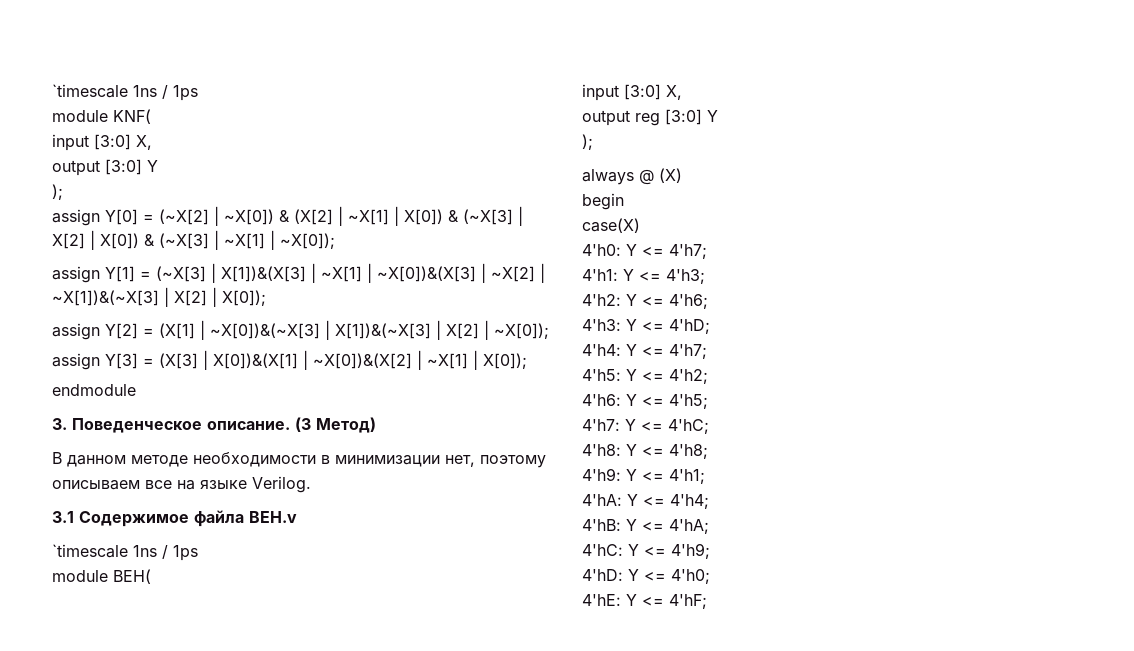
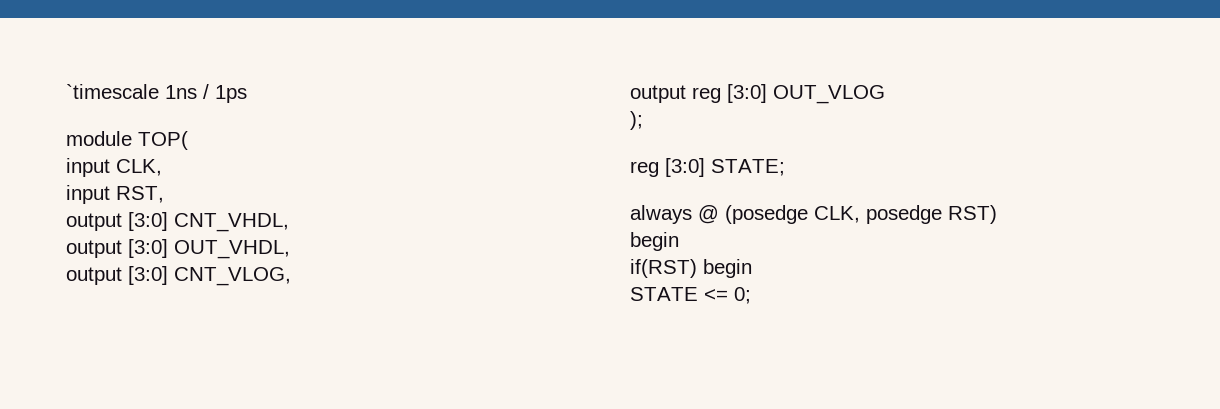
[52,84,198,101] [52,109,151,124] [52,134,152,151] [52,159,158,176] [52,184,63,200] [52,206,523,226] [52,230,335,250] [52,263,545,283] [52,287,266,307] [52,320,549,340] [52,350,527,370] [52,384,136,396] [52,417,376,433] [52,452,546,468] [52,476,311,493] [52,510,297,527] [52,544,198,561] [52,569,151,584] [582,84,682,101] `timescale 1ns / 1ps // module KNF( // input [3:0] X, // output [3:0] Y // ); // assign Y[0] = (~X[2] | ~X[0]) & (X[2] | ~X[1] | X[0]) & (~X[3] | X[2] | X[0]) & (~X[3] | ~X[1] | ~X[0]); // assign Y[1] = (~X[3] | X[1])&(X[3] | ~X[1] | ~X[0])&(X[3] | ~X[2] | ~X[1])&(~X[3] | X[2] | X[0]); // assign Y[2] = (X[1] | ~X[0])&(~X[3] | X[1])&(~X[3] | X[2] | ~X[0]); // assign Y[3] = (X[3] | X[0])&(X[1] | ~X[0])&(X[2] | ~X[1] | X[0]); // endmodule // 3. Поведенческое описание. (3 Метод) // В данном методе необходимости в минимизации нет, поэтому описываем все на языке Verilog. // 3.1 Содержимое файла BEH.v // `timescale 1ns / 1ps // module BEH( // input [3:0] X, -> [66,84,247,103] [66,131,188,150] [66,158,162,177] [66,185,164,204] [66,212,289,232] [66,239,290,259] [66,266,291,286] `timescale 1ns / 1ps // module TOP( // input CLK, // input RST, // output [3:0] CNT_VHDL, // output [3:0] OUT_VHDL, // output [3:0] CNT_VLOG,
[707,110,718,122] [582,134,593,150] Y // ); -> [773,85,885,104] [630,111,643,130] [630,158,785,177] OUT_VLOG // ); // reg [3:0] STATE;
[659,168,682,183] [582,193,624,210] [582,218,640,233] [582,244,707,259] [582,269,705,284] [582,294,708,309] [582,319,710,334] [582,344,707,359] [582,369,708,384] [582,394,708,409] [582,419,709,434] [582,444,708,459] [582,468,705,484] [582,494,709,509] [582,519,709,534] [582,543,710,559] [582,569,710,584] [582,594,707,609] (X) // begin // case(X) // 4'h0: Y <= 4'h7; // 4'h1: Y <= 4'h3; // 4'h2: Y <= 4'h6; // 4'h3: Y <= 4'hD; // 4'h4: Y <= 4'h7; // 4'h5: Y <= 4'h2; // 4'h6: Y <= 4'h5; // 4'h7: Y <= 4'hC; // 4'h8: Y <= 4'h8; // 4'h9: Y <= 4'h1; // 4'hA: Y <= 4'h4; // 4'hB: Y <= 4'hA; // 4'hC: Y <= 4'h9; // 4'hD: Y <= 4'h0; // 4'hE: Y <= 4'hF; -> [725,205,997,224] [630,232,679,251] [630,259,752,278] [630,287,751,304] (posedge CLK, posedge RST) // begin // if(RST) begin // STATE <= 0;

